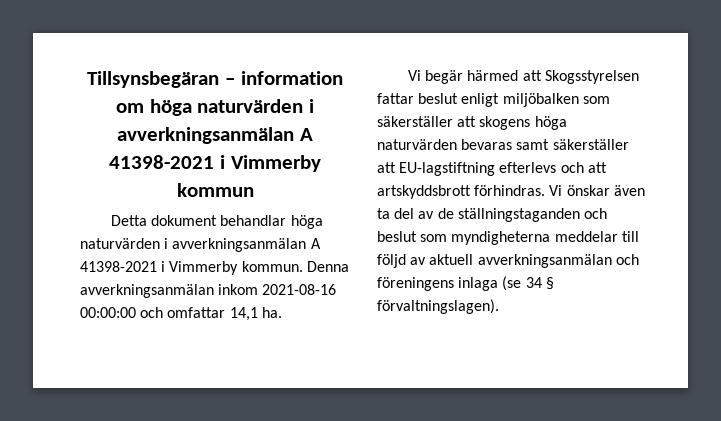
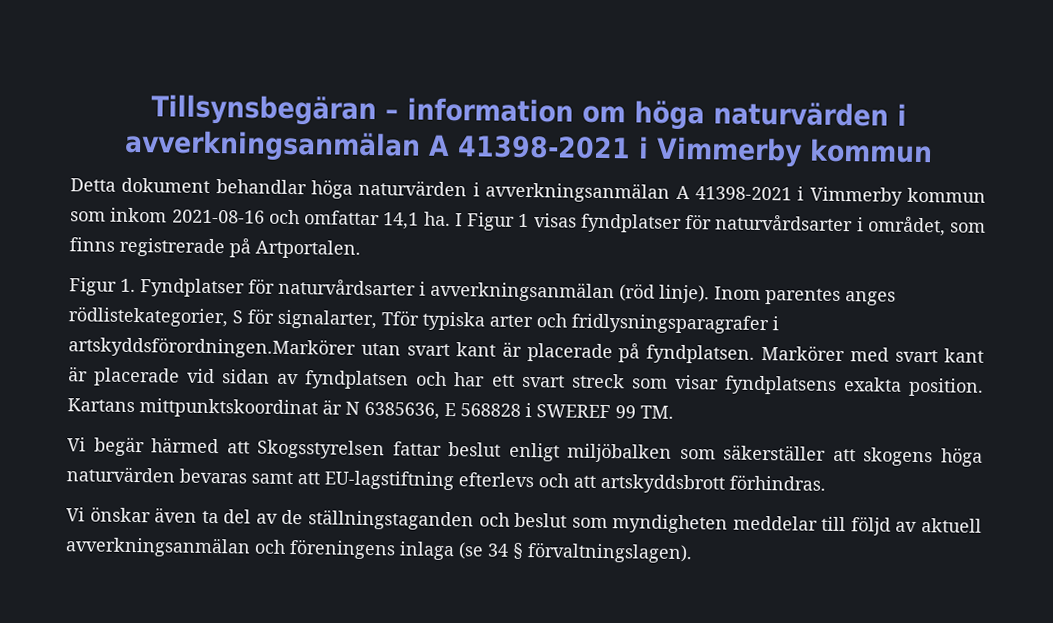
[241,261,349,272] [80,284,214,298] kommun. Denna avverkningsanmälan -> [907,187,987,203] [70,211,106,222] kommun som
[80,307,136,318] 00:00:00 -> (265, 216) none
(282, 312) none -> [454,212,986,237] [69,237,361,259] [69,277,896,306] [68,306,779,335] [68,336,984,364] [68,366,985,397] [67,398,674,420] I Figur 1 visas fyndplatser för naturvårdsarter i området, som finns registrerade på Artportalen. // Figur 1. Fyndplatser för naturvårdsarter i avverkningsanmälan (röd linje). Inom parentes anges rödlistekategorier, S för signalarter, Tför typiska arter och fridlysningsparagrafer i artskyddsförordningen.Markörer utan svart kant är placerade på fyndplatsen. Markörer med svart kant är placerade vid sidan av fyndplatsen och har ett svart streck som visar fyndplatsens exakta position. Kartans mittpunktskoordinat är N 6385636, E 568828 i SWEREF 99 TM.
[552,139,629,150] säkerställer -> (293, 478) none
(546, 190) none -> (826, 482) //
[451,231,551,245] myndigheterna -> [612,514,729,534] myndigheten

